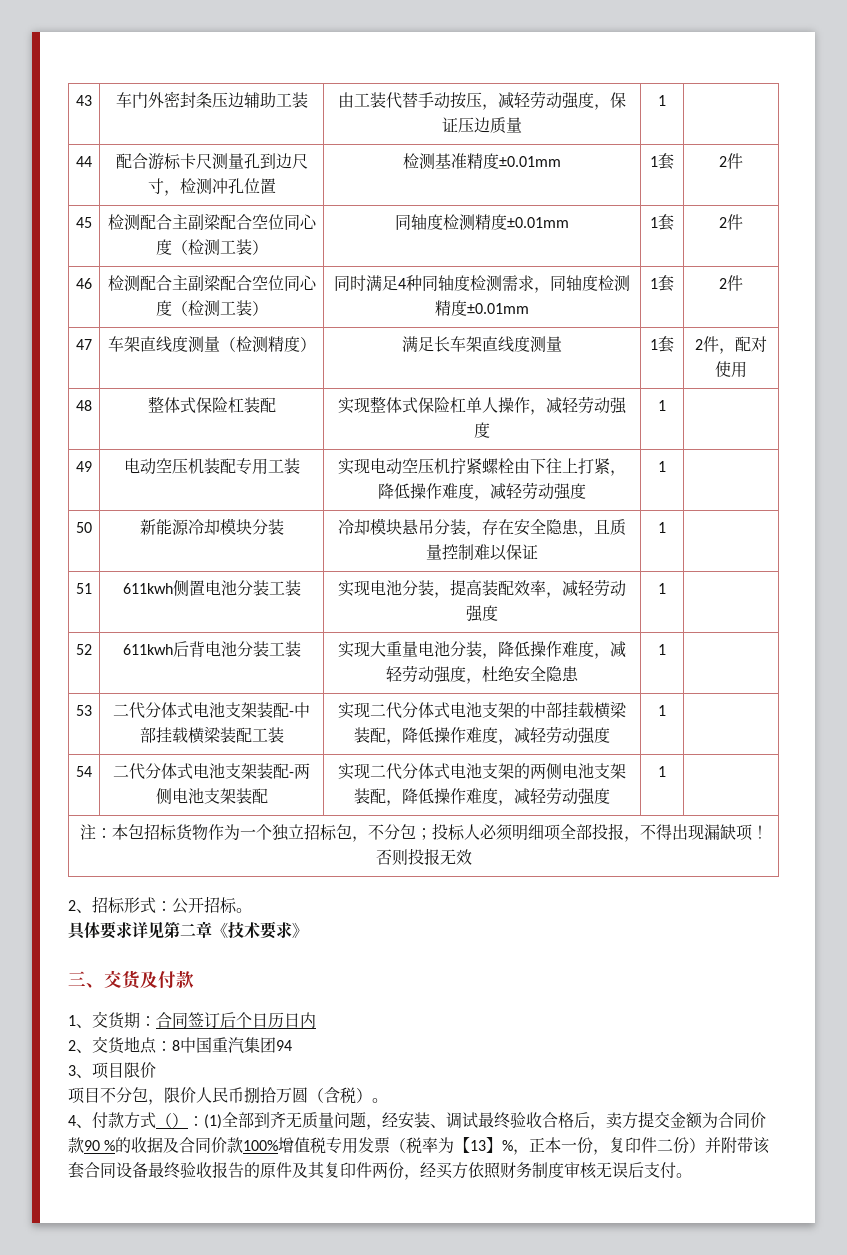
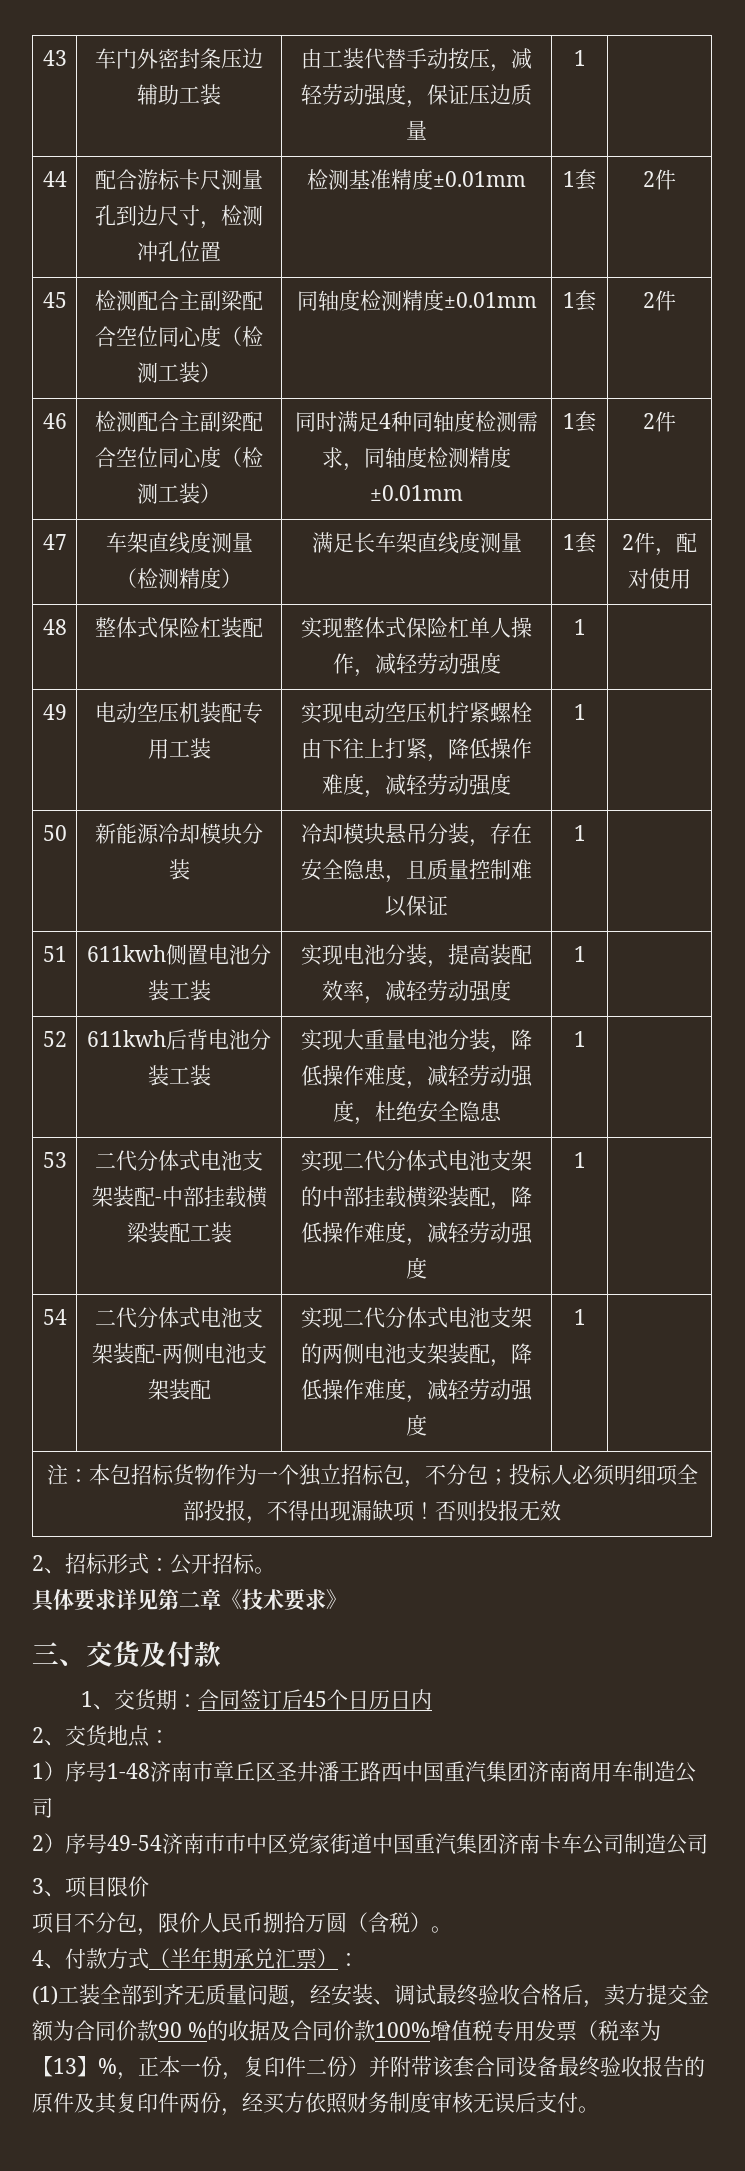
(236, 1020) none -> [303,1691,328,1707] 45
[172,1037,292,1054] 8中国重汽集团94 -> [32,1761,696,1783] [32,1797,53,1818] [32,1833,708,1855] // 1）序号1-48济南市章丘区圣井潘王路西中国重汽集团济南商用车制造公司 // 2）序号49-54济南市市中区党家街道中国重汽集团济南卡车公司制造公司
(172, 1120) none -> [170,1948,317,1969] 半年期承兑汇票
[204,1114,222,1129] (1) -> [32,1984,100,2005] // (1)工装

